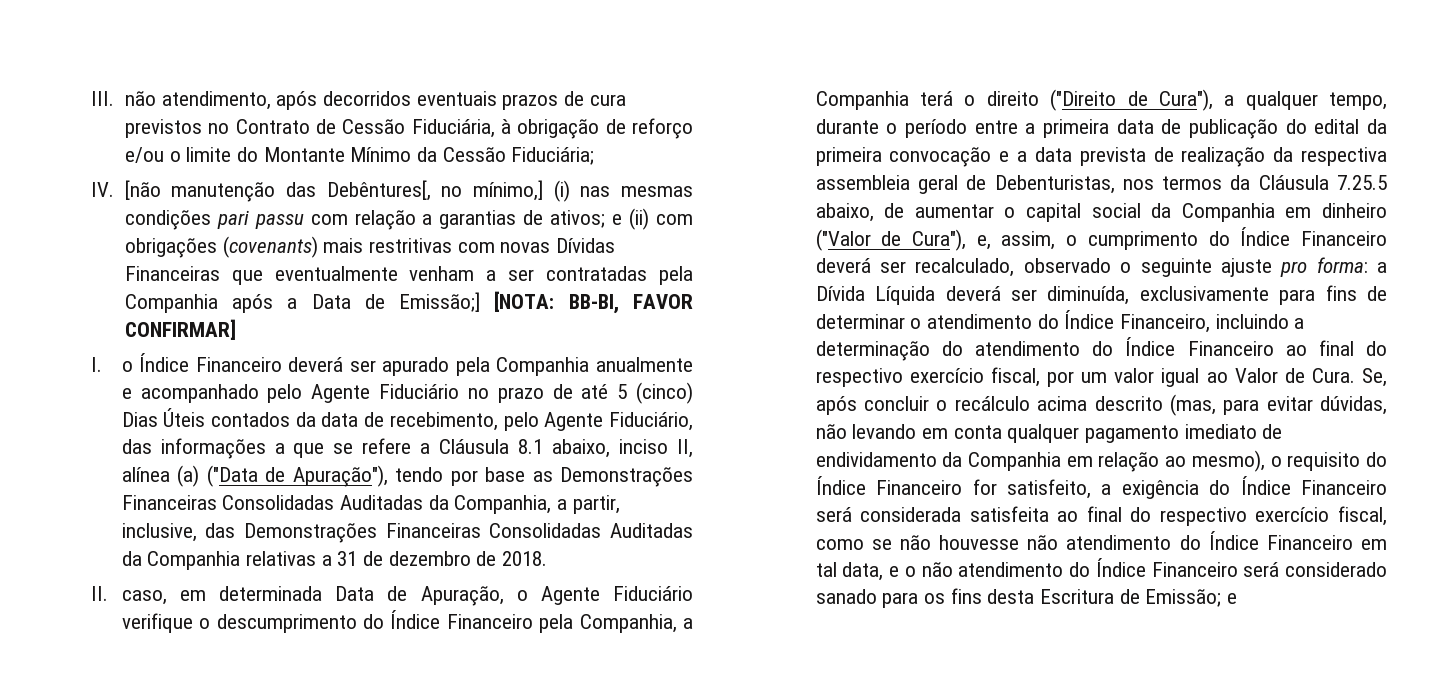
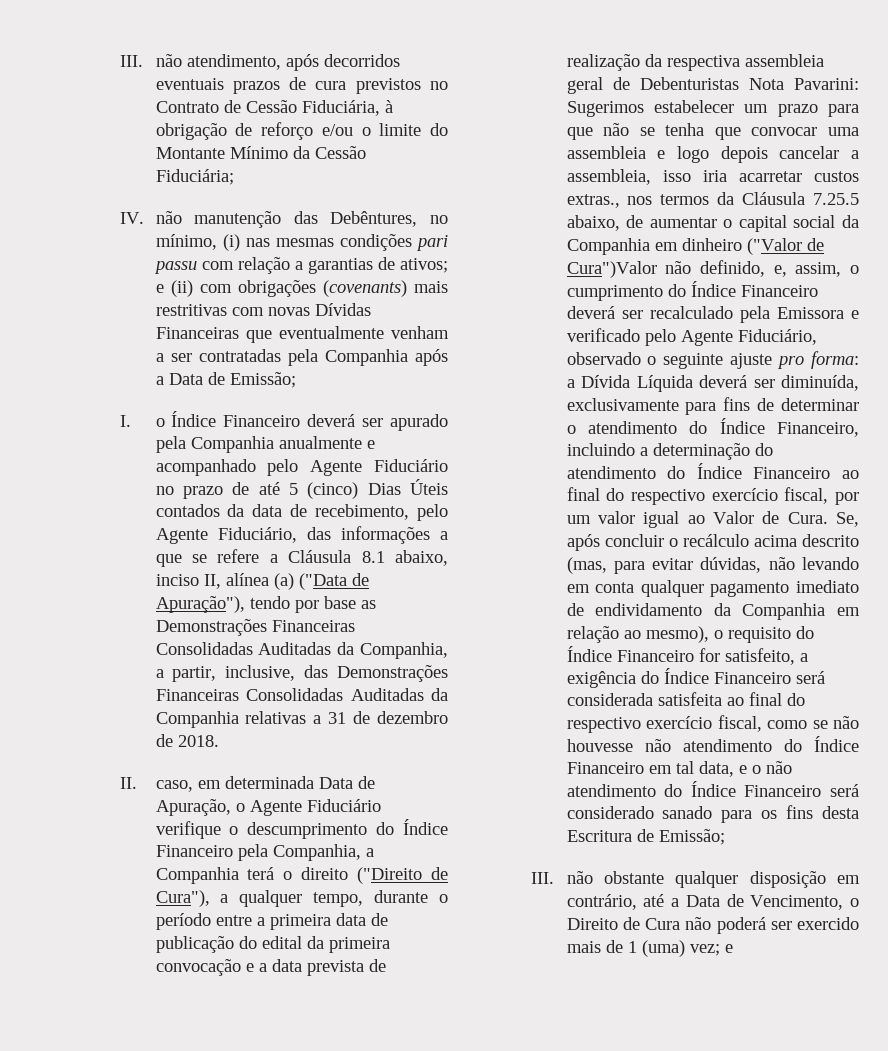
[124,180,161,200] [não -> [155,211,182,224] não
[326,180,544,201] Debêntures[, no mínimo,] -> [330,211,448,227] [155,234,217,250] Debêntures, no mínimo,
[399,291,693,314] [124,319,236,340] Emissão;] [NOTA: BB-BI, FAVOR CONFIRMAR] -> [229,372,296,388] Emissão;
[994,175,1115,194] Debenturistas, -> [639,77,859,90] [566,100,859,117] [566,123,859,140] [566,146,859,163] [566,169,859,185] [566,194,620,208] Debenturistas Nota Pavarini: Sugerimos estabelecer um prazo para que não se tenha que convocar uma assembleia e logo depois cancelar a assembleia, isso iria acarretar custos extras.,
[912,229,967,251] Cura"), -> [566,260,765,278] Cura")Valor não definido,
[915,258,1015,277] recalculado, -> [649,306,859,323] [566,328,817,346] recalculado pela Emissora e verificado pelo Agente Fiduciário,
(1222, 598) none -> [531,871,860,888] [566,894,859,910] [566,917,859,934] [566,940,720,957] // III. não obstante qualquer disposição em contrário, até a Data de Vencimento, o Direito de Cura não poderá ser exercido mais de 1 (uma) vez;

